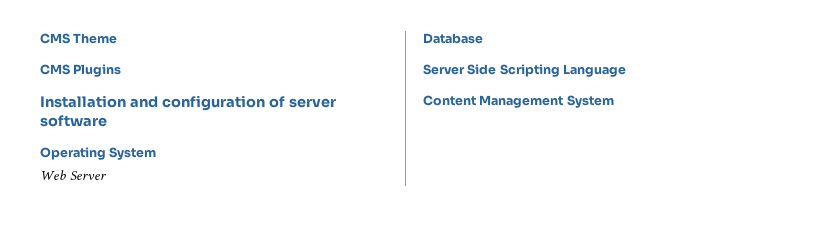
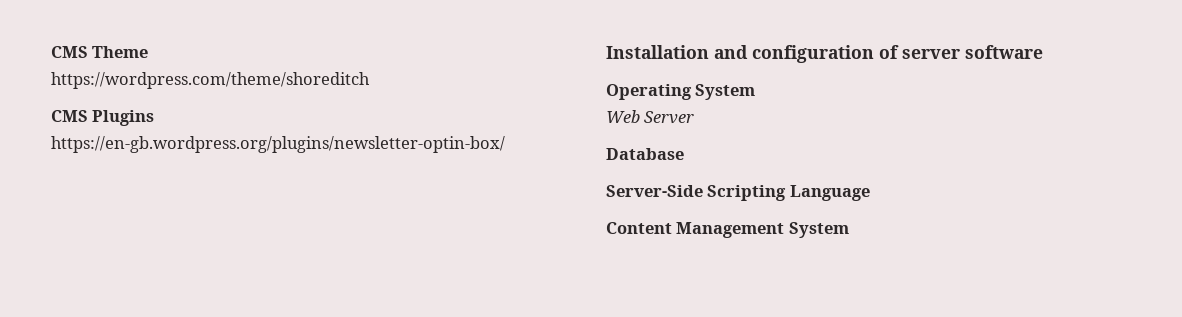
(118, 38) none -> [51,72,370,89] // https://wordpress.com/theme/shoreditch
(122, 70) none -> [51,136,505,153] // https://en-gb.wordpress.org/plugins/newsletter-optin-box/
[423,64,497,75] Server Side -> [606,185,703,197] Server-Side

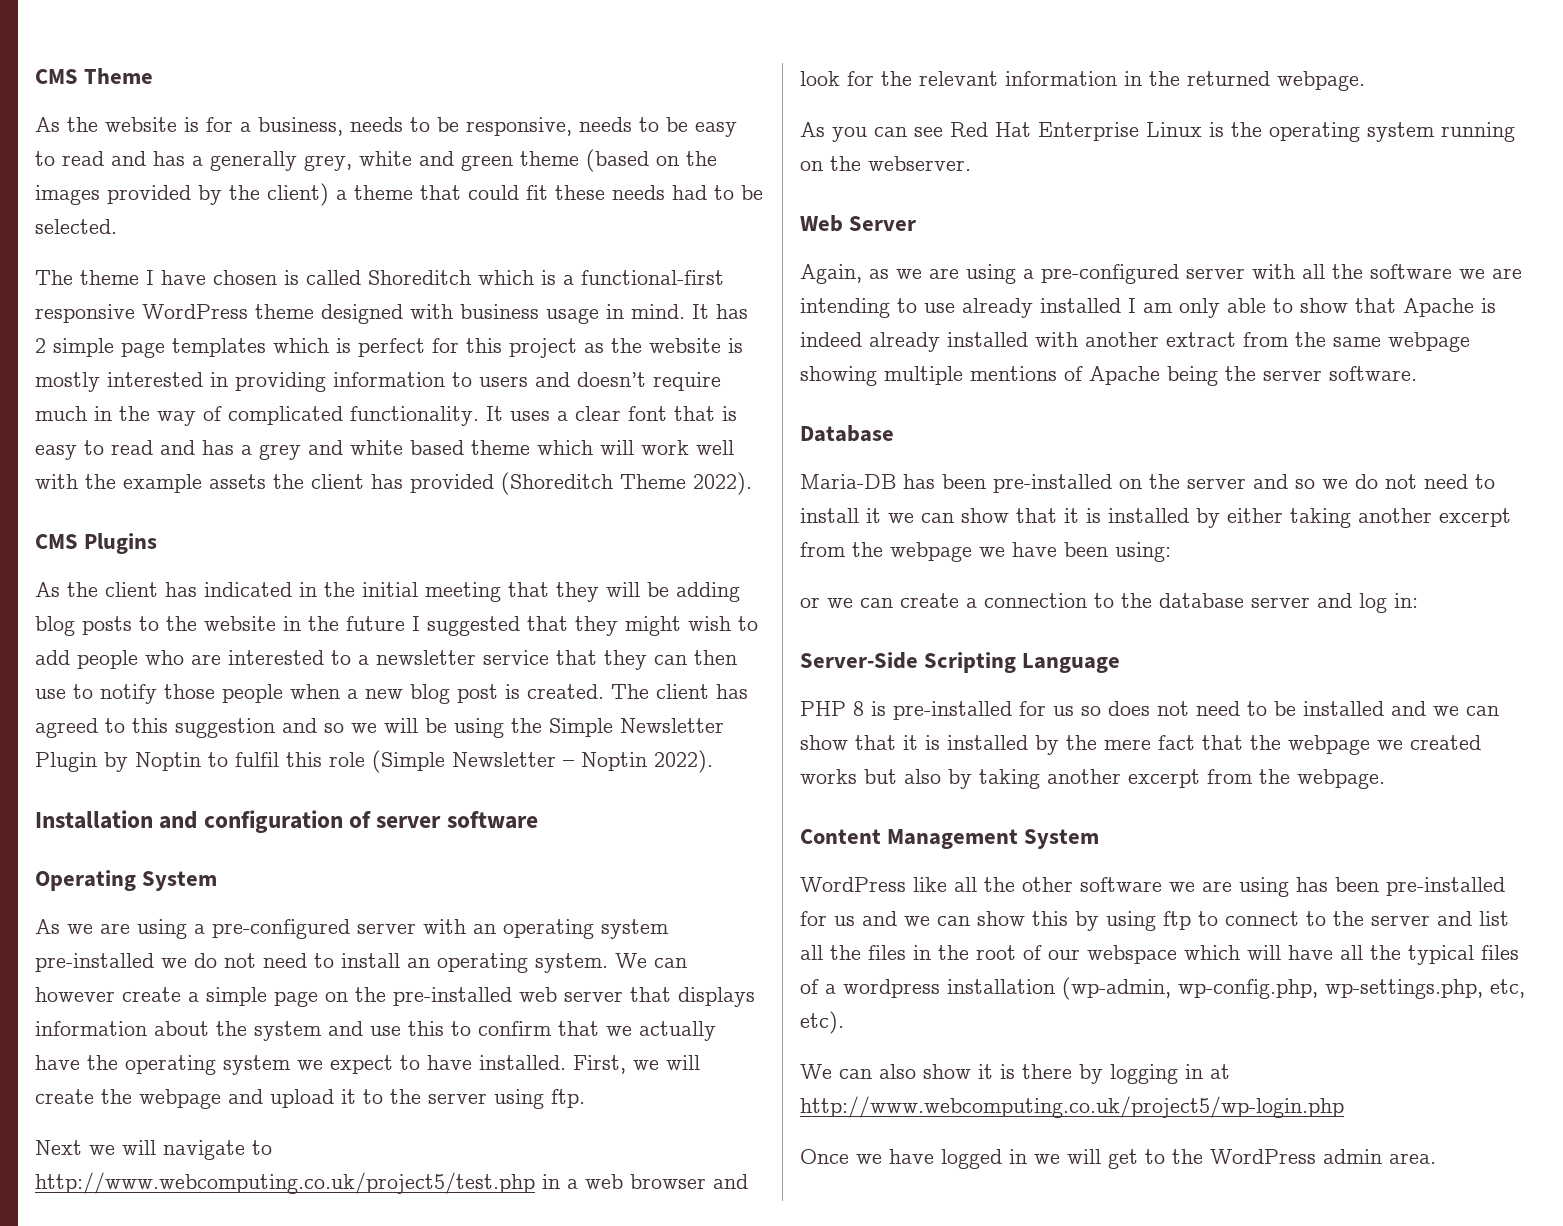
[51,72,370,89] [51,110,155,126] [51,136,505,153] https://wordpress.com/theme/shoreditch // CMS Plugins // https://en-gb.wordpress.org/plugins/newsletter-optin-box/ -> [35,117,737,137] [35,149,717,172] [35,183,763,206] [35,219,117,234] [35,270,724,285] [35,304,748,324] [35,338,743,358] [35,372,721,392] [35,406,737,426] [35,440,734,460] [35,472,752,495] [35,533,158,554] [35,582,740,602] [35,616,758,636] [35,650,737,670] [35,684,748,704] [35,718,724,738] [35,750,713,773] As the website is for a business, needs to be responsive, needs to be easy to read and has a generally grey, white and green theme (based on the images provided by the client) a theme that could fit these needs had to be selected. // The theme I have chosen is called Shoreditch which is a functional-first responsive WordPress theme designed with business usage in mind. It has 2 simple page templates which is perfect for this project as the website is mostly interested in providing information to users and doesn’t require much in the way of complicated functionality. It uses a clear font that is easy to read and has a grey and white based theme which will work well with the example assets the client has provided (Shoreditch Theme 2022). // CMS Plugins // As the client has indicated in the initial meeting that they will be adding blog posts to the website in the future I suggested that they might wish to add people who are interested to a newsletter service that they can then use to notify those people when a new blog post is created. The client has agreed to this suggestion and so we will be using the Simple Newsletter Plugin by Noptin to fulfil this role (Simple Newsletter – Noptin 2022).
[606,110,695,124] [606,148,684,160] [606,185,870,201] [606,222,849,238] Web Server // Database // Server-Side Scripting Language // Content Management System -> [35,919,669,939] [35,953,687,973] [35,987,755,1007] [35,1021,716,1041] [35,1055,700,1075] [35,1089,585,1109] [35,1140,272,1160] [35,1172,748,1194] [800,71,1365,91] [800,122,1515,142] [800,156,971,171] [800,215,917,232] [800,264,1522,284] [800,298,1496,318] [800,332,1470,352] [800,366,1417,386] [800,425,894,442] [800,474,1495,493] [800,508,1511,528] [800,542,1171,562] [800,593,1418,613] [800,652,1121,673] [800,701,1499,720] [800,735,1481,755] [800,769,1385,789] [800,829,1100,849] [800,877,1505,897] [800,911,1509,931] [800,945,1519,965] [800,977,1525,1000] [800,1011,844,1034] [800,1064,1230,1084] [800,1096,1344,1118] [800,1149,1436,1169] As we are using a pre-configured server with an operating system pre-installed we do not need to install an operating system. We can however create a simple page on the pre-installed web server that displays information about the system and use this to confirm that we actually have the operating system we expect to have installed. First, we will create the webpage and upload it to the server using ftp. // Next we will navigate to http://www.webcomputing.co.uk/project5/test.php in a web browser and look for the relevant information in the returned webpage. // As you can see Red Hat Enterprise Linux is the operating system running on the webserver. // Web Server // Again, as we are using a pre-configured server with all the software we are intending to use already installed I am only able to show that Apache is indeed already installed with another extract from the same webpage showing multiple mentions of Apache being the server software. // Database // Maria-DB has been pre-installed on the server and so we do not need to install it we can show that it is installed by either taking another excerpt from the webpage we have been using: // or we can create a connection to the database server and log in: // Server-Side Scripting Language // PHP 8 is pre-installed for us so does not need to be installed and we can show that it is installed by the mere fact that the webpage we created works but also by taking another excerpt from the webpage. // Content Management System // WordPress like all the other software we are using has been pre-installed for us and we can show this by using ftp to connect to the server and list all the files in the root of our webspace which will have all the typical files of a wordpress installation (wp-admin, wp-config.php, wp-settings.php, etc, etc). // We can also show it is there by logging in at http://www.webcomputing.co.uk/project5/wp-login.php // Once we have logged in we will get to the WordPress admin area.

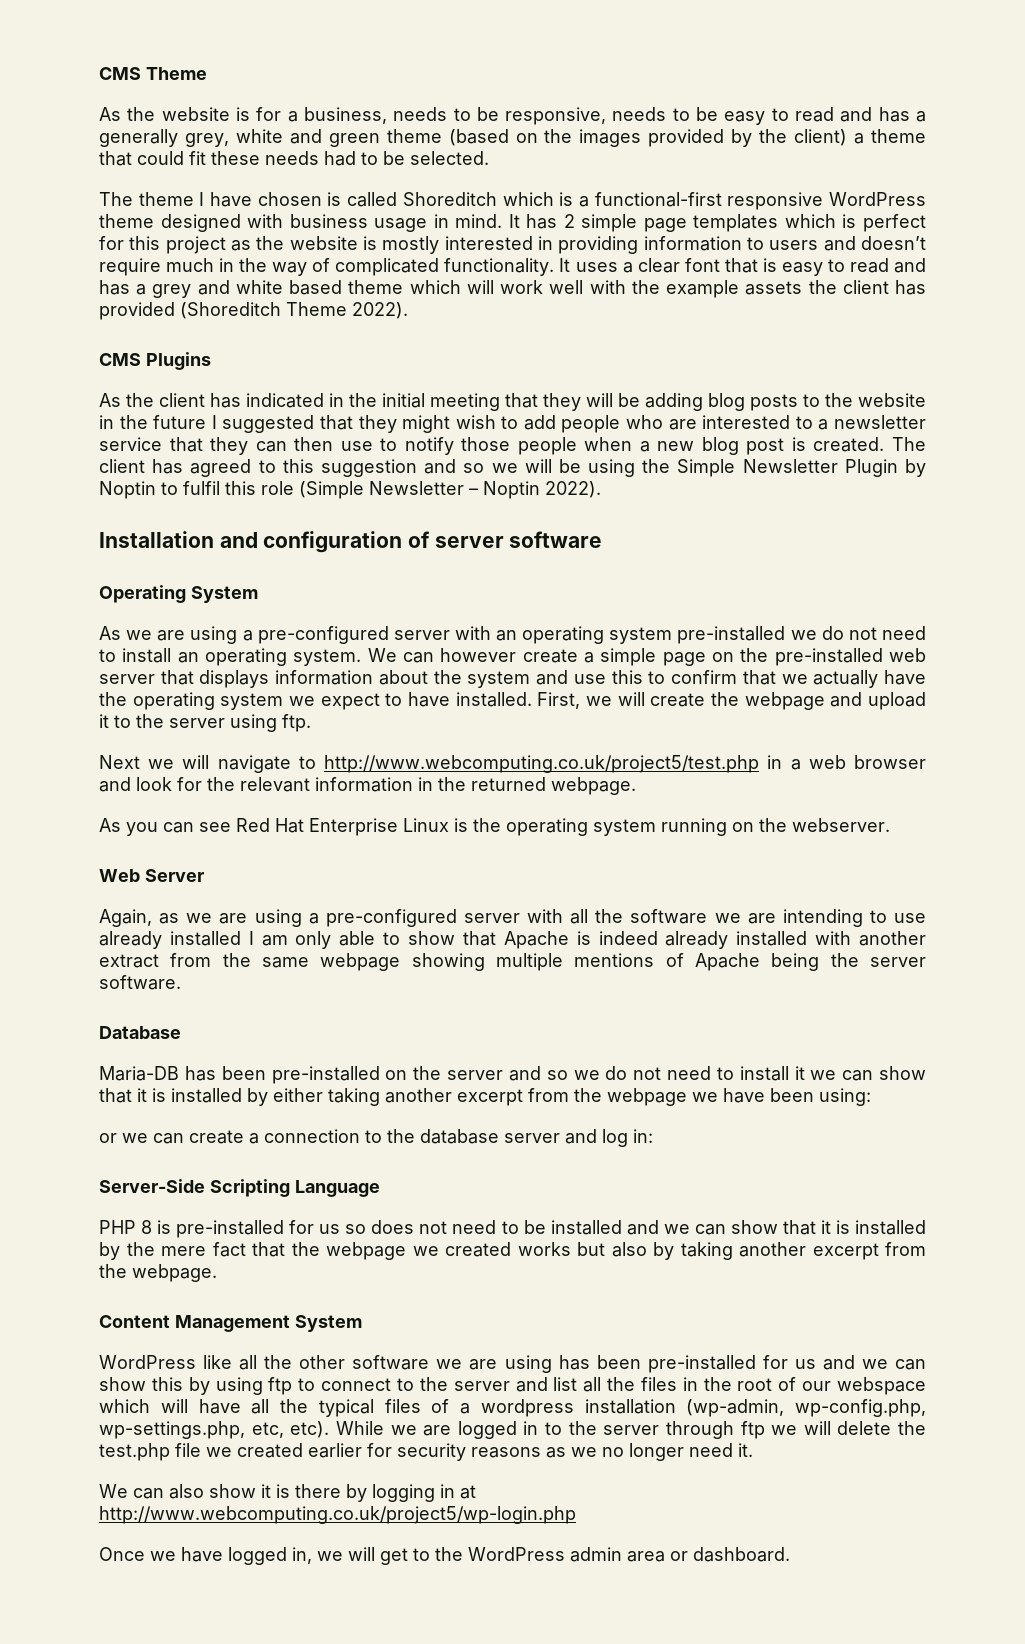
(844, 1022) none -> [335,1421,926,1439] [99,1443,753,1461] While we are logged in to the server through ftp we will delete the test.php file we created earlier for security reasons as we no longer need it.
[1009,1149,1027,1164] in -> [292,1547,312,1564] in,
[1389,1153,1436,1164] area. -> [627,1547,790,1562] area or dashboard.

